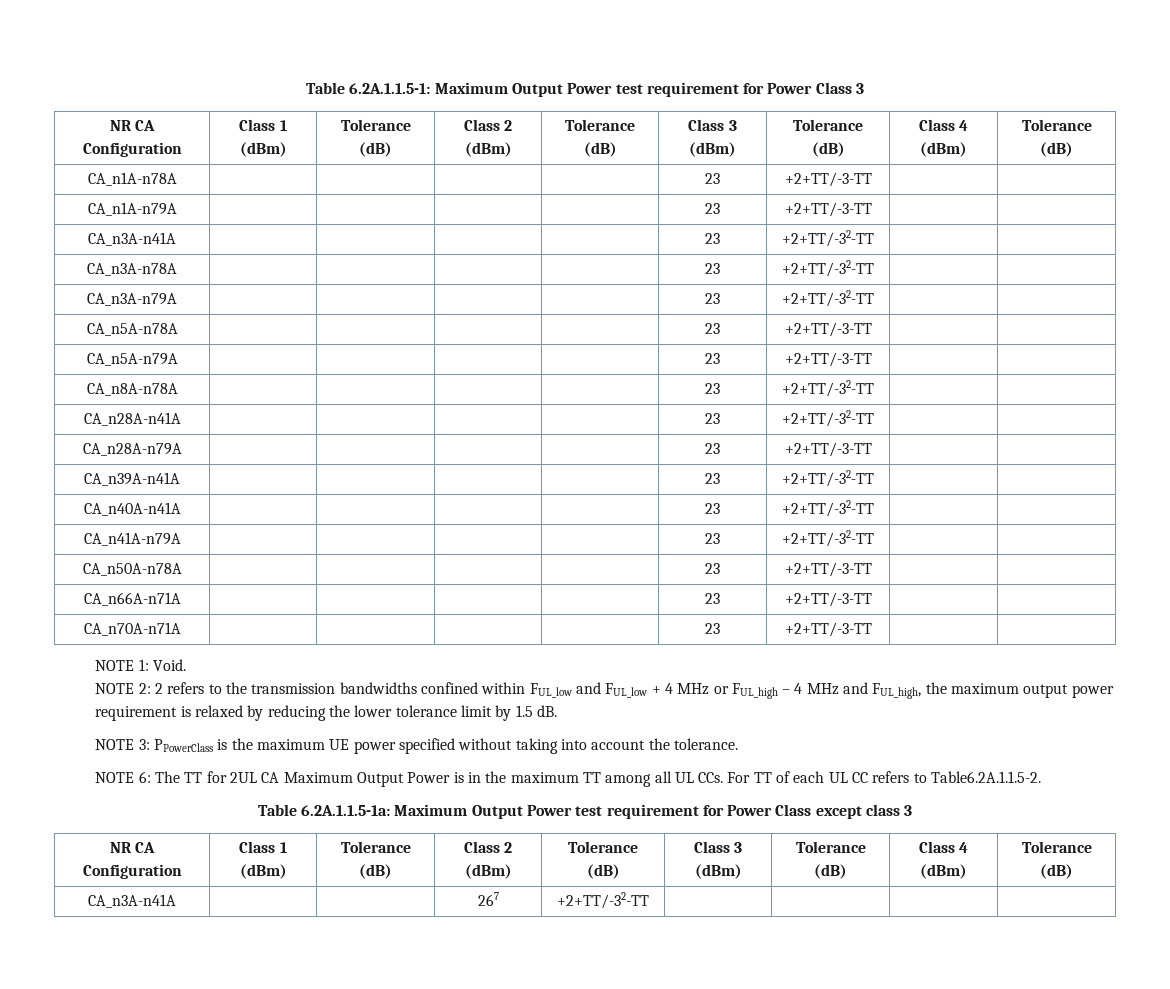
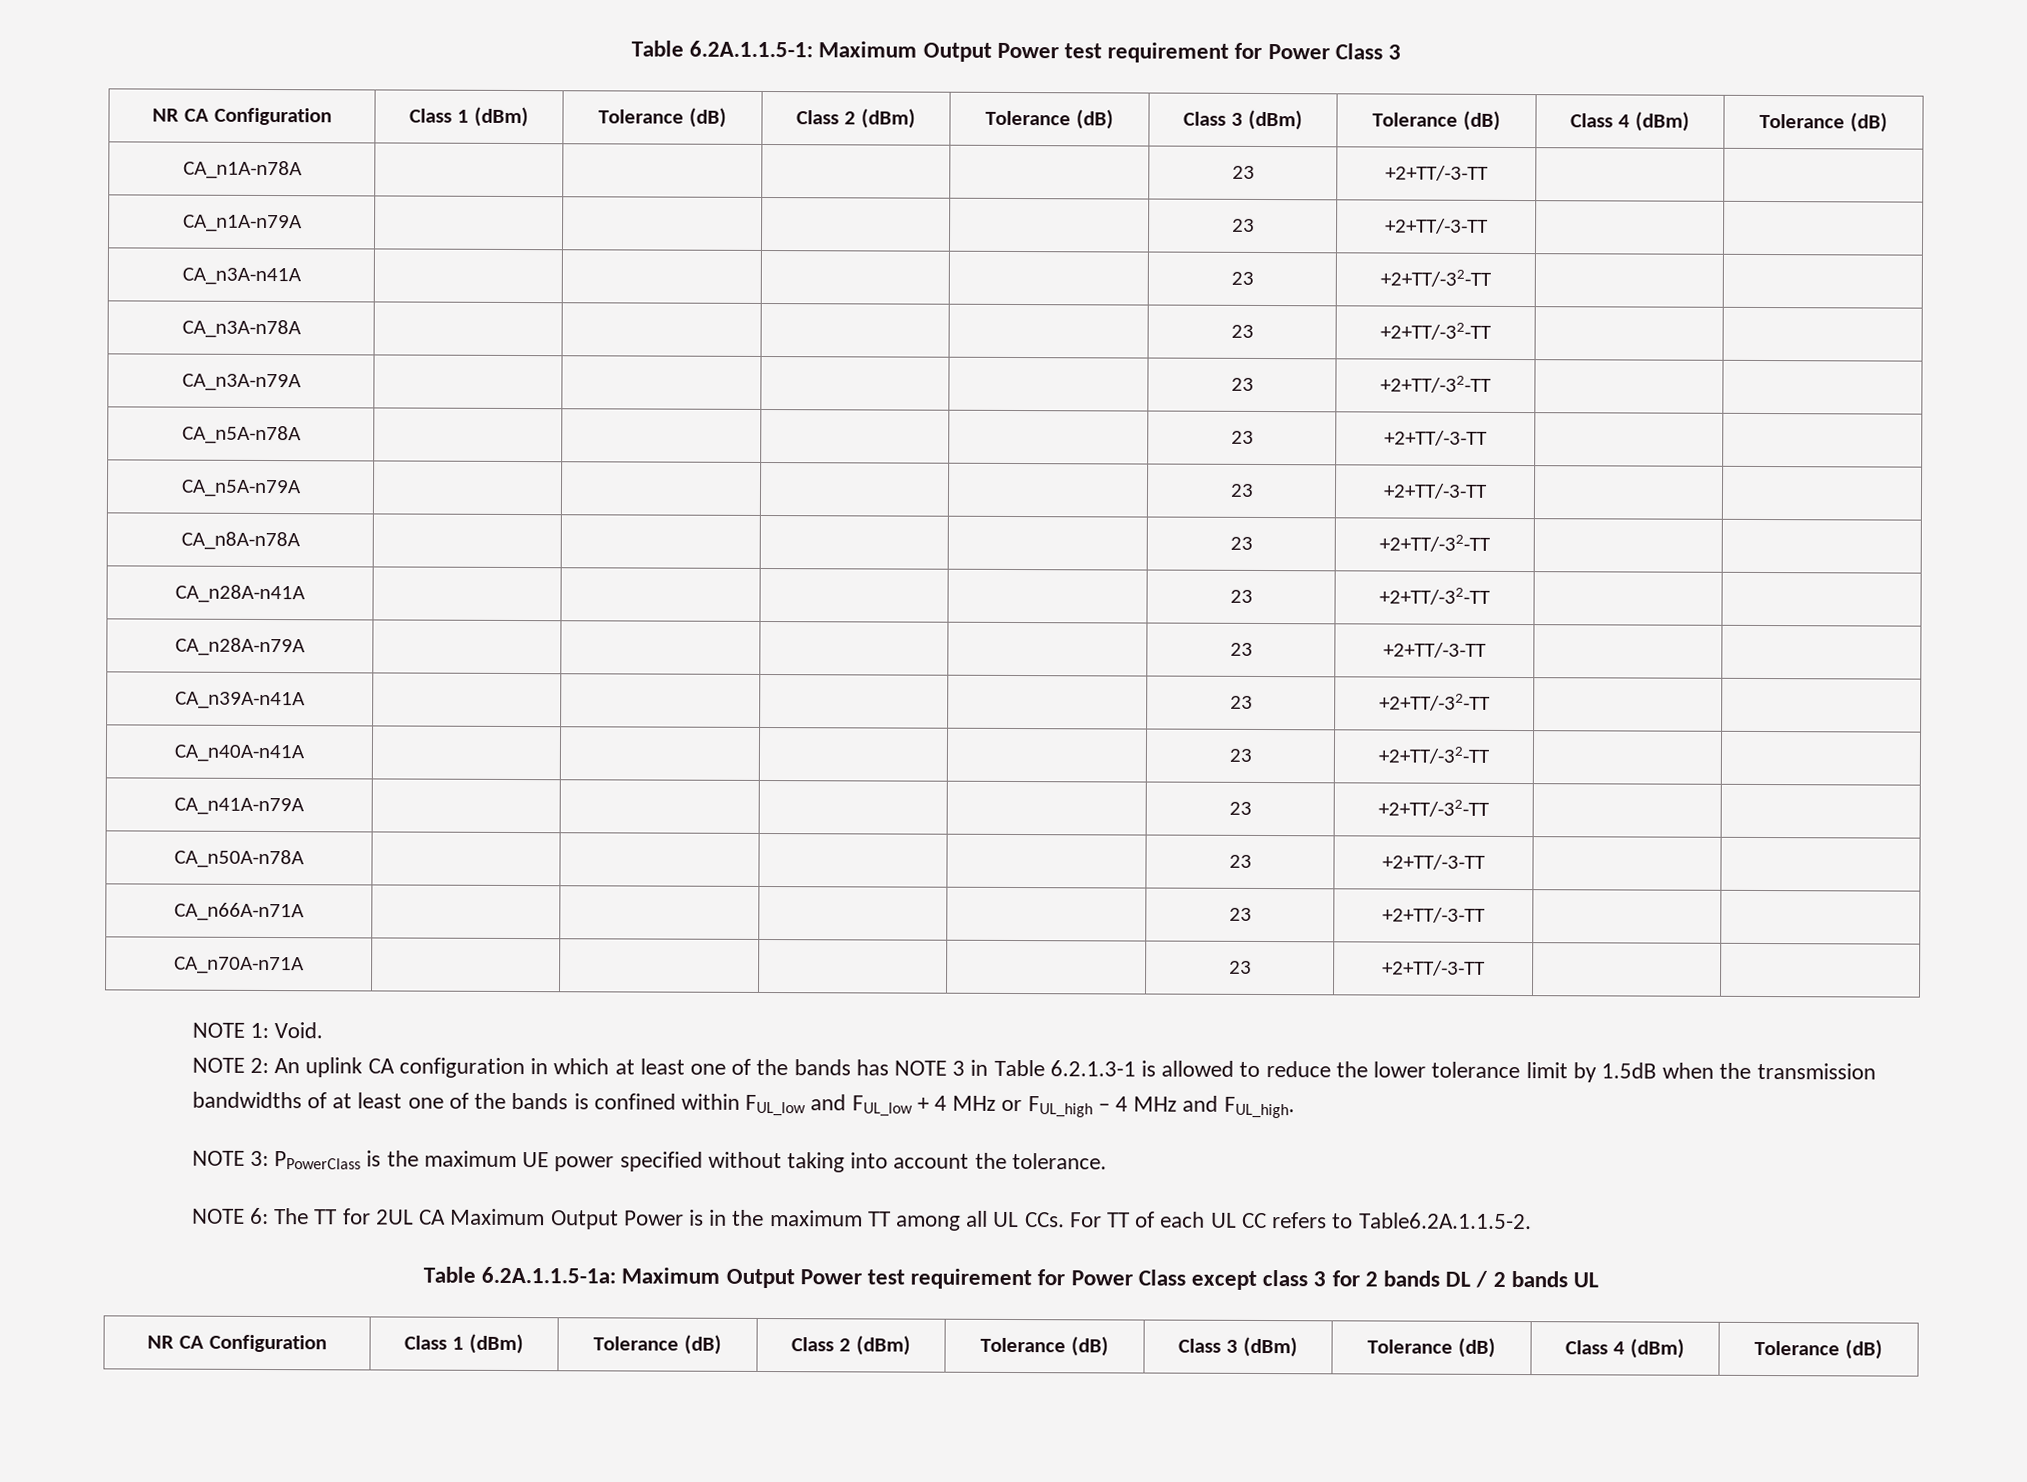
[155,682,417,694] 2 refers to the transmission bandwidths -> [274,1057,1876,1083] [191,1091,589,1110] An uplink CA configuration in which at least one of the bands has NOTE 3 in Table 6.2.1.3-1 is allowed to reduce the lower tolerance limit by 1.5dB when the transmission bandwidths of at least one of the bands is
[872,682,1114,699] [95,705,557,721] FUL_high, the maximum output power requirement is relaxed by reducing the lower tolerance limit by 1.5 dB. -> [1223,1096,1295,1119] FUL_high.
(913, 810) none -> [1331,1270,1600,1288] for 2 bands DL / 2 bands UL
[88,894,176,908] [477,892,499,906] [557,892,649,909] // CA_n3A-n41A | | | 267 | +2+TT/-32-TT | | | | -> (1883, 1349) none

